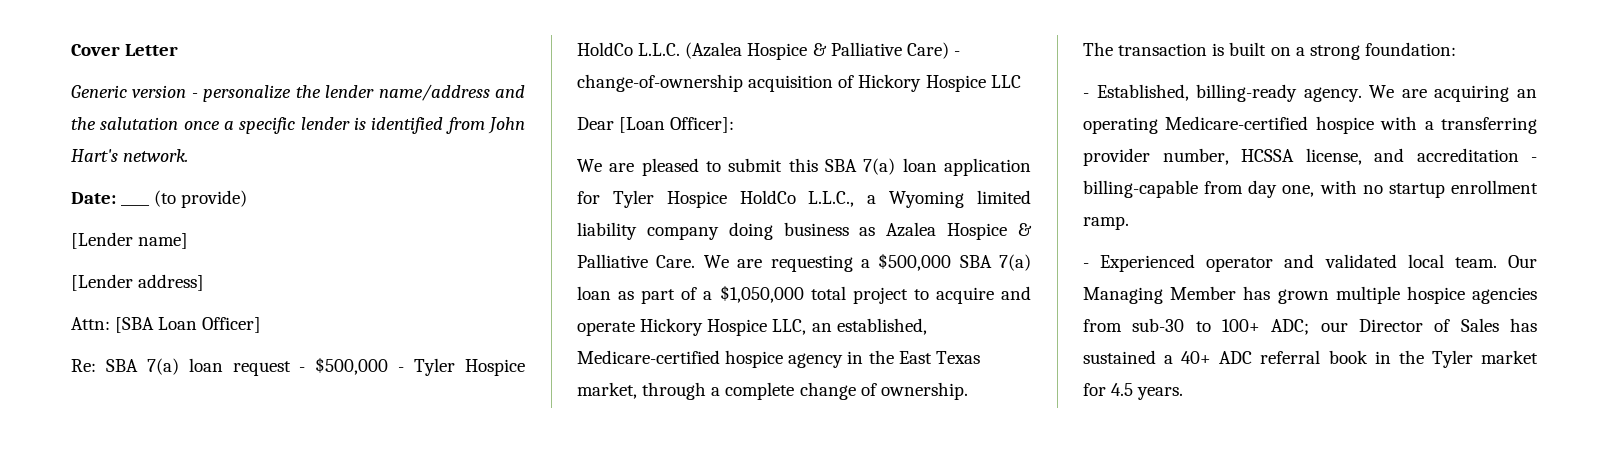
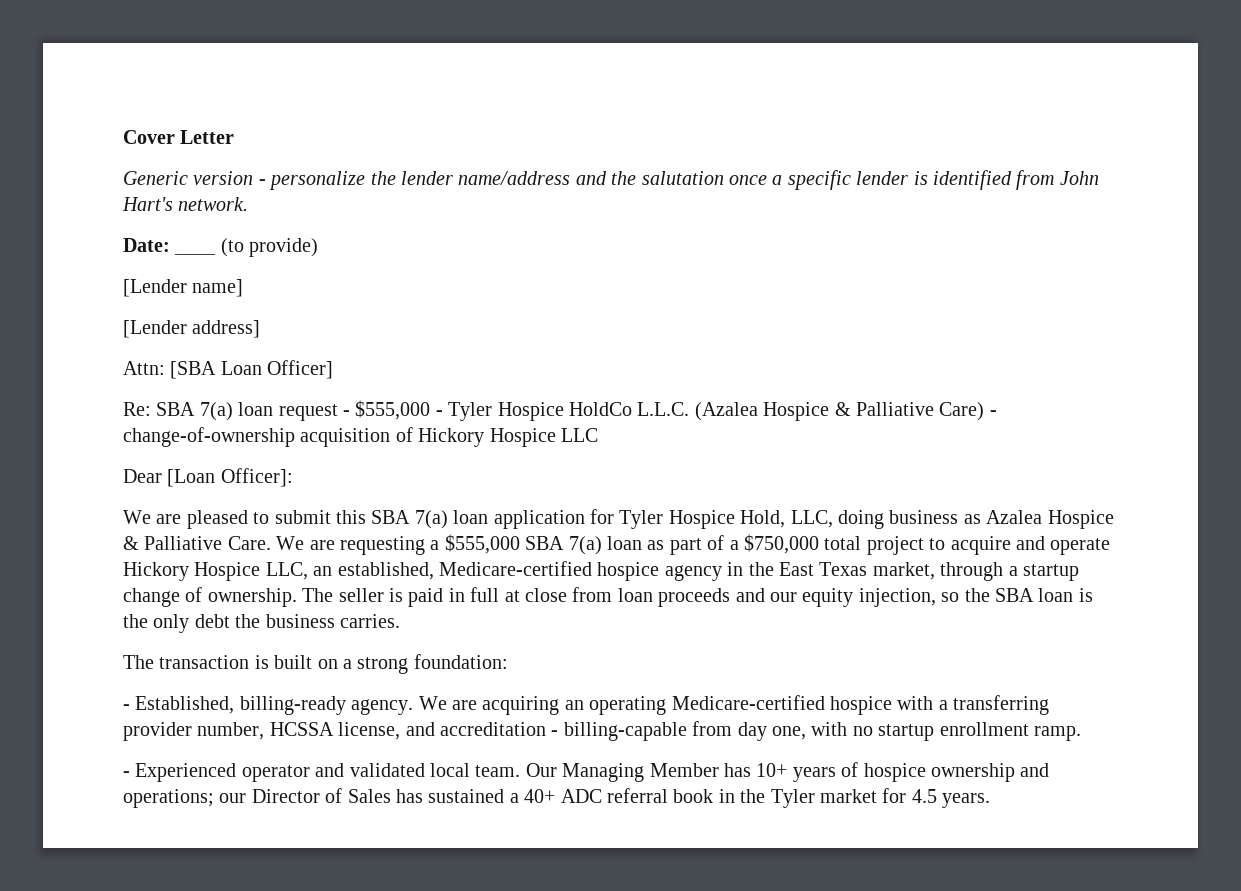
[315,357,389,375] $500,000 -> [355,400,431,420] $555,000
[739,190,1031,208] [577,222,719,240] HoldCo L.L.C., a Wyoming limited liability company -> [740,510,833,528] Hold, LLC,
[878,253,952,271] $500,000 -> [444,534,520,554] $555,000
[719,285,804,303] $1,050,000 -> [743,534,819,554] $750,000
[725,382,795,400] complete -> [1022,564,1079,581] startup
(968, 391) none -> [302,587,1093,607] [123,614,400,633] The seller is paid in full at close from loan proceeds and our equity injection, so the SBA loan is the only debt the business carries.
[1277,286,1537,304] [1083,318,1310,335] grown multiple hospice agencies from sub-30 to 100+ ADC; -> [756,762,1050,782] [123,789,214,808] 10+ years of hospice ownership and operations;

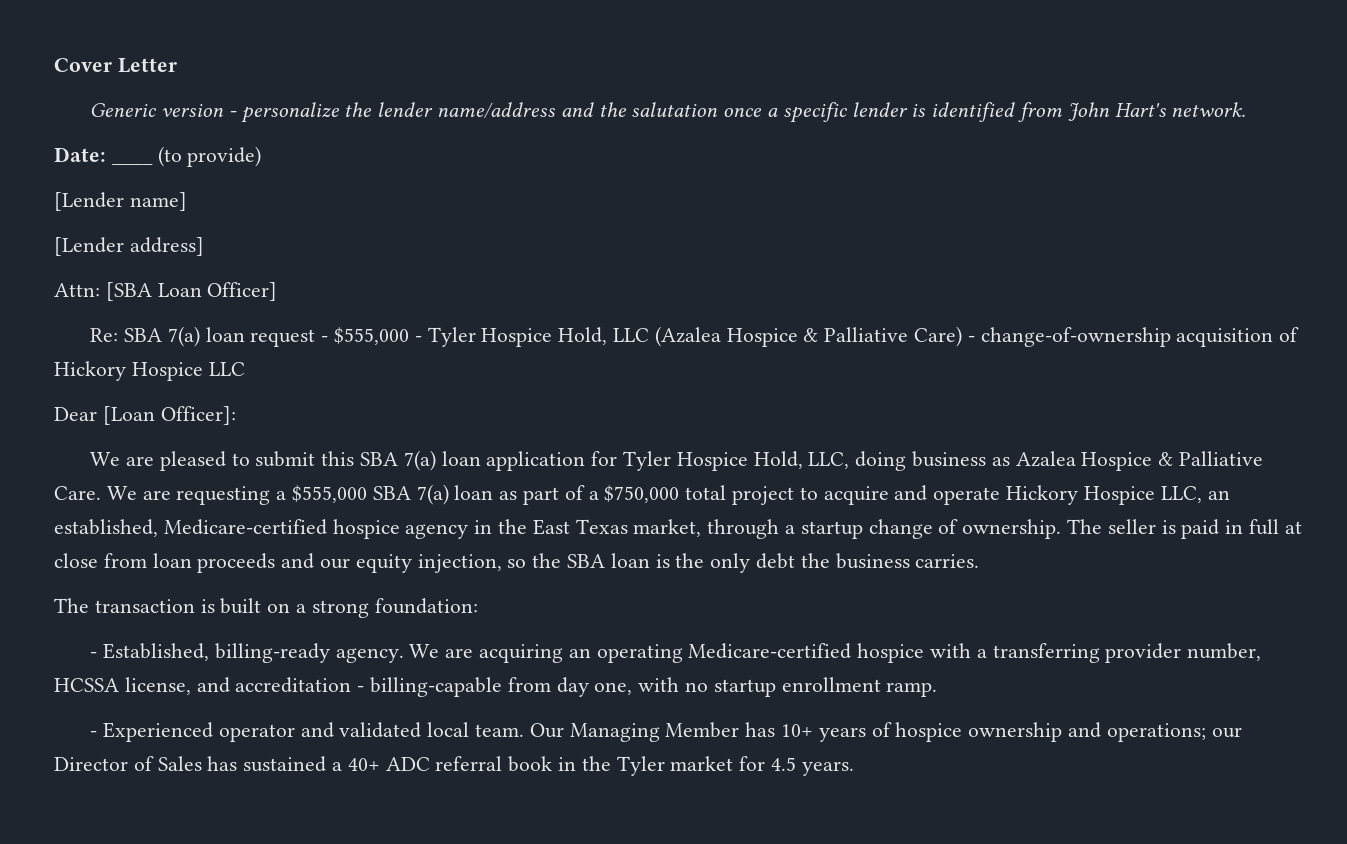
[569,402,690,416] HoldCo L.L.C. -> [558,327,649,345] Hold, LLC

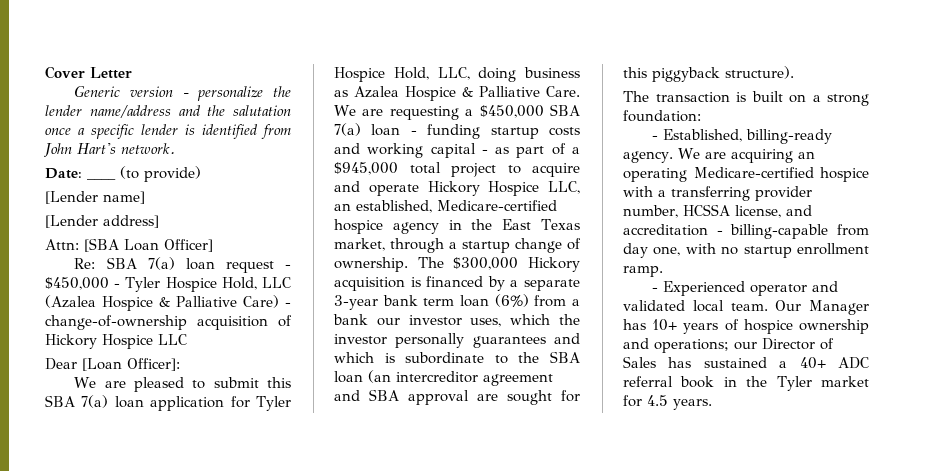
[333,327,409,345] $555,000 -> [45,277,109,290] $450,000
[292,484,494,505] $555,000 SBA 7(a) loan -> [479,104,580,118] [334,123,580,139] [334,143,488,158] $450,000 SBA 7(a) loan - funding startup costs and working capital -
[604,485,680,503] $750,000 -> [334,162,398,175] $945,000
[1107,519,1302,539] [54,553,980,573] seller is paid in full at close from loan proceeds and our equity injection, so the SBA loan is the only debt the business carries. -> [453,257,580,272] [334,276,580,291] [334,294,580,310] [333,314,580,327] [334,333,580,348] [334,351,580,364] [334,370,553,386] [334,389,580,405] [623,66,794,82] $300,000 Hickory acquisition is financed by a separate 3-year bank term loan (6%) from a bank our investor uses, which the investor personally guarantees and which is subordinate to the SBA loan (an intercreditor agreement and SBA approval are sought for this piggyback structure).
[569,722,740,742] Managing Member -> [809,300,869,315] Manager

